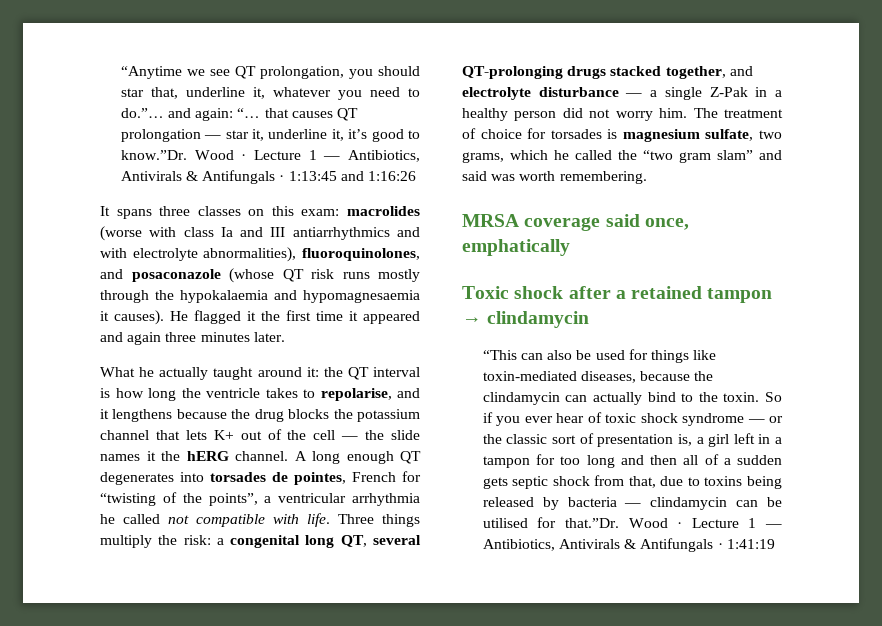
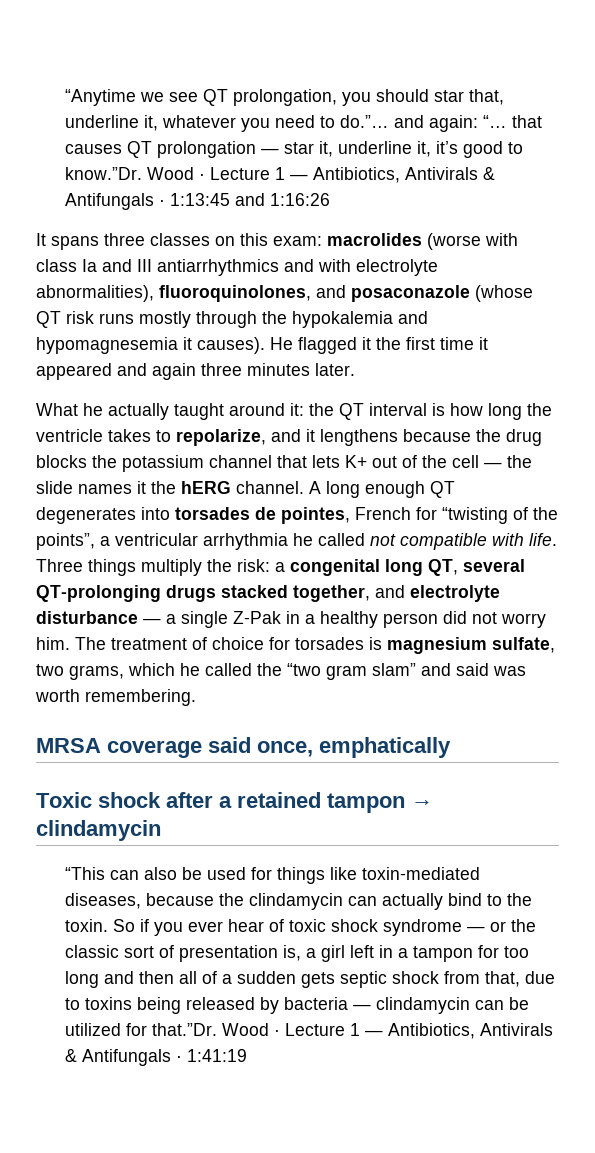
[180,290,420,303] hypokalaemia and hypomagnesaemia -> [292,311,428,328] [36,337,178,354] hypokalemia and hypomagnesemia
[320,388,392,401] repolarise, -> [176,429,266,446] repolarize,
[482,518,528,528] utilised -> [64,1023,121,1036] utilized

